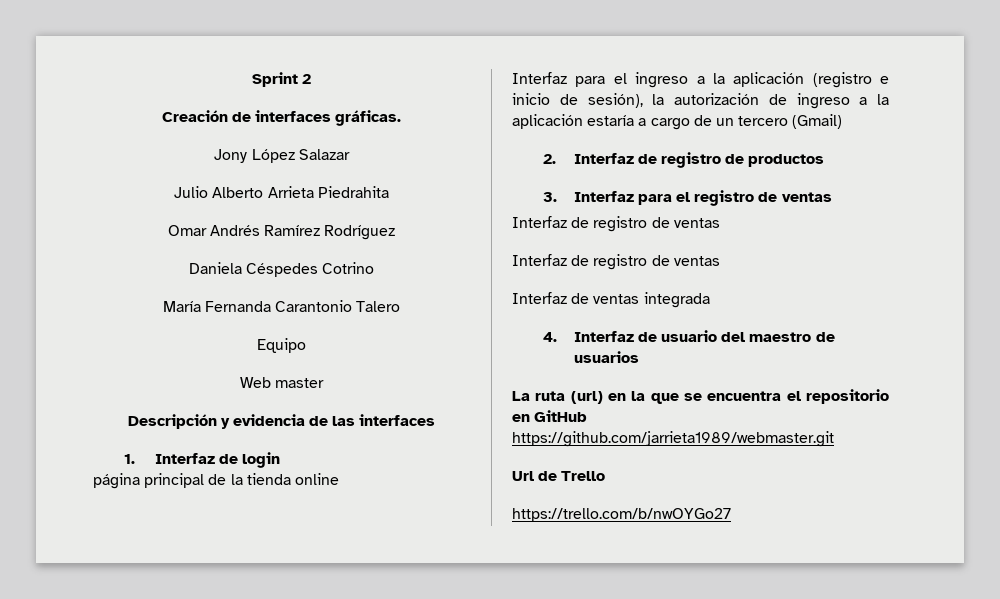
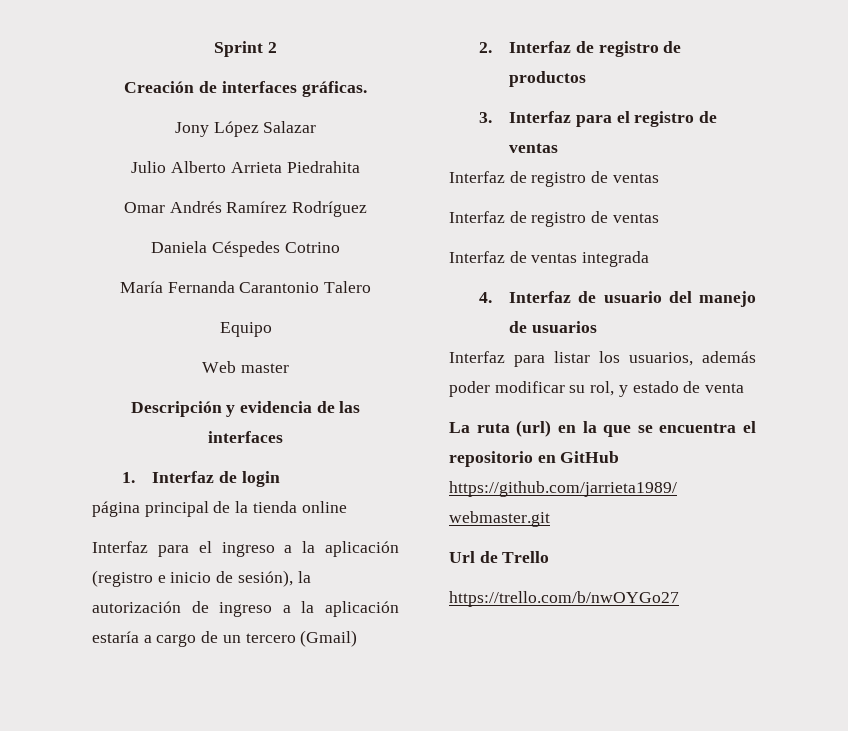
[749,332,812,342] maestro -> [699,291,756,307] manejo
(639, 357) none -> [449,351,756,367] [449,381,745,397] // Interfaz para listar los usuarios, además poder modificar su rol, y estado de venta

